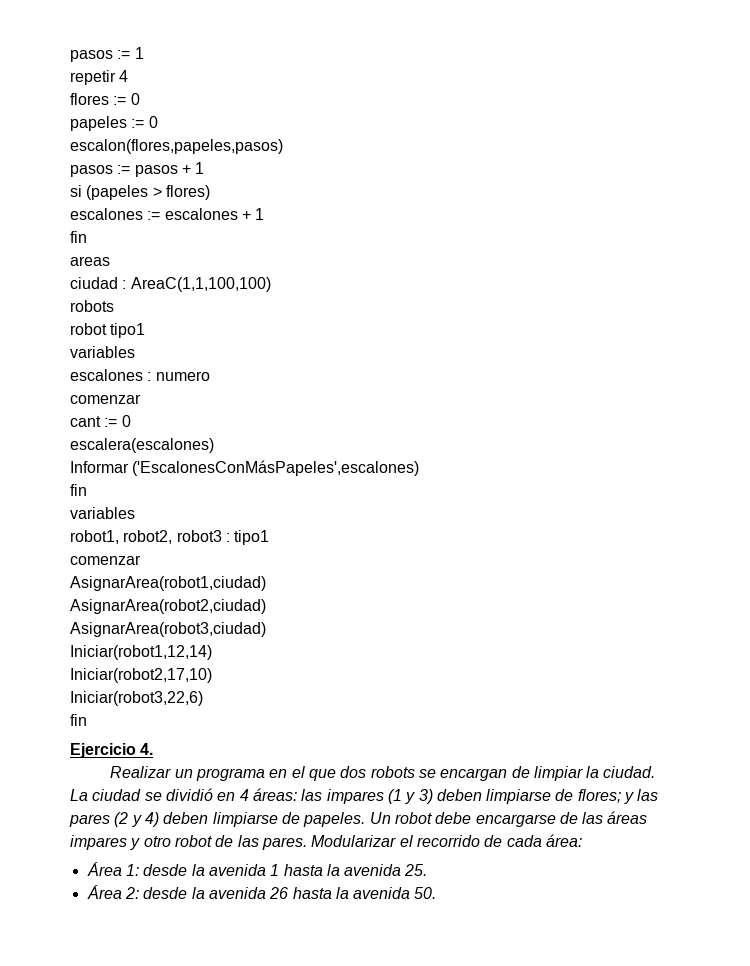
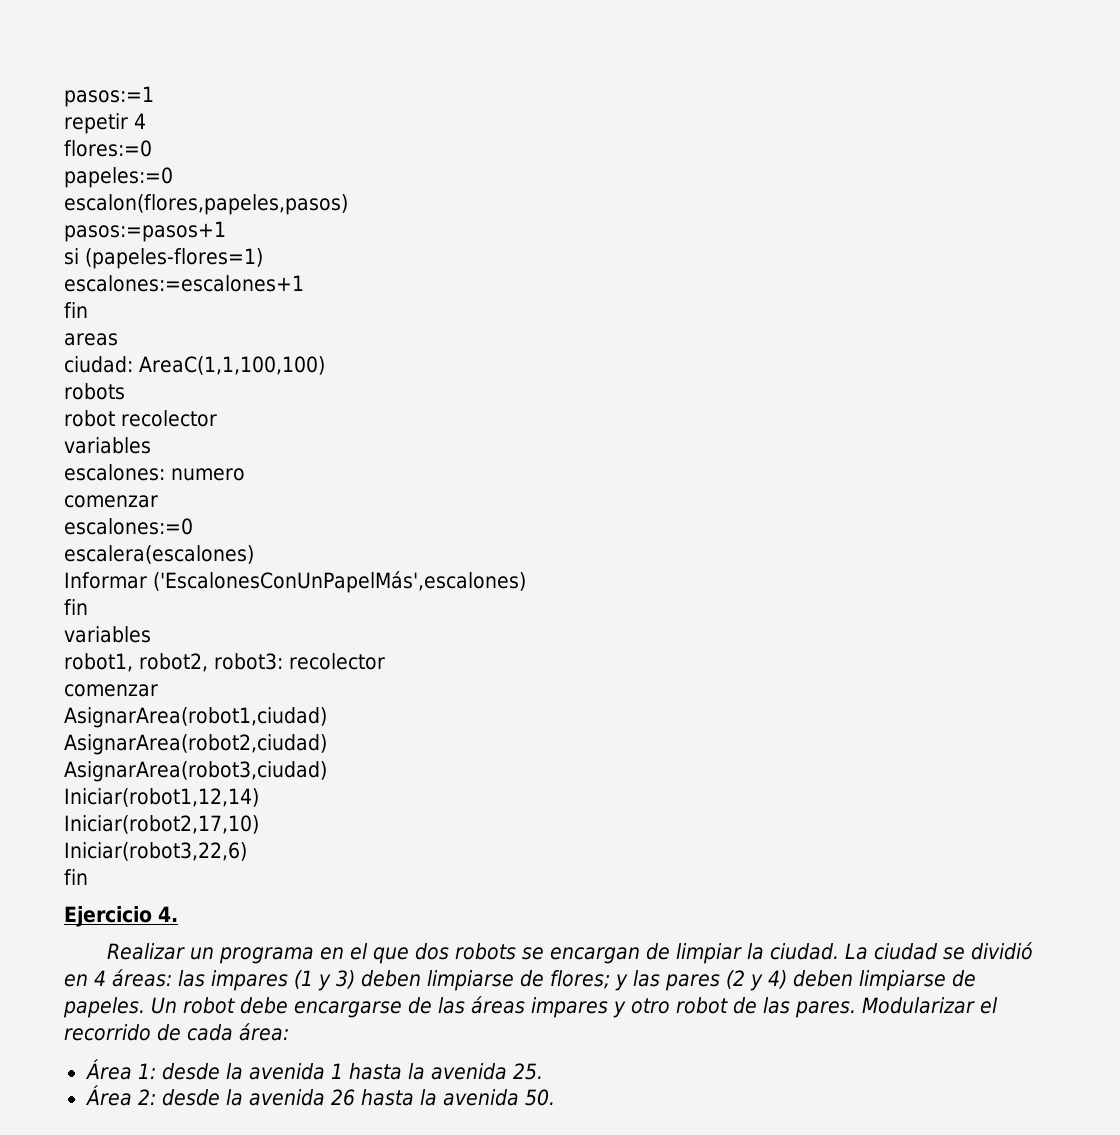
[70,47,144,62] pasos := 1 -> [64,86,154,107] pasos:=1
[70,93,140,105] [70,116,158,131] [70,139,283,154] [70,162,205,177] [70,185,210,200] [70,208,265,220] flores := 0 // papeles := 0 // escalon(flores,papeles,pasos) // pasos := pasos + 1 // si (papeles > flores) // escalones := escalones + 1 -> [64,140,152,157] [64,167,173,188] [64,194,348,215] [64,221,226,242] [64,248,263,269] [64,275,304,292] flores:=0 // papeles:=0 // escalon(flores,papeles,pasos) // pasos:=pasos+1 // si (papeles-flores=1) // escalones:=escalones+1
[70,277,127,289] ciudad : -> [64,356,133,373] ciudad:
[110,323,146,338] [70,346,135,358] [70,369,152,381] tipo1 // variables // escalones : -> [121,410,217,427] [64,437,151,454] [64,464,165,481] recolector // variables // escalones:
[70,415,131,427] cant := 0 -> [64,518,193,535] escalones:=0
[132,460,420,476] ('EscalonesConMásPapeles',escalones) -> [153,571,526,593] ('EscalonesConUnPapelMás',escalones)
[176,530,270,545] robot3 : tipo1 -> [214,653,385,670] robot3: recolector

